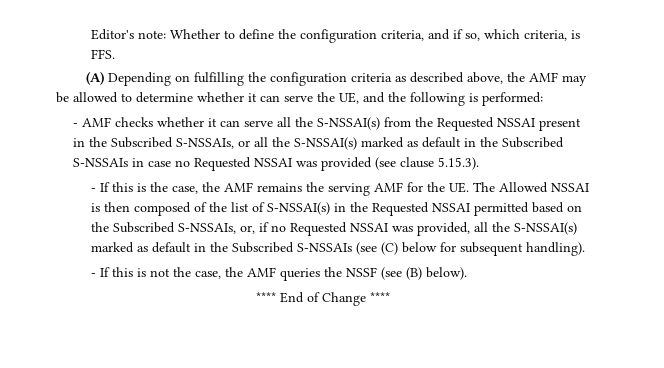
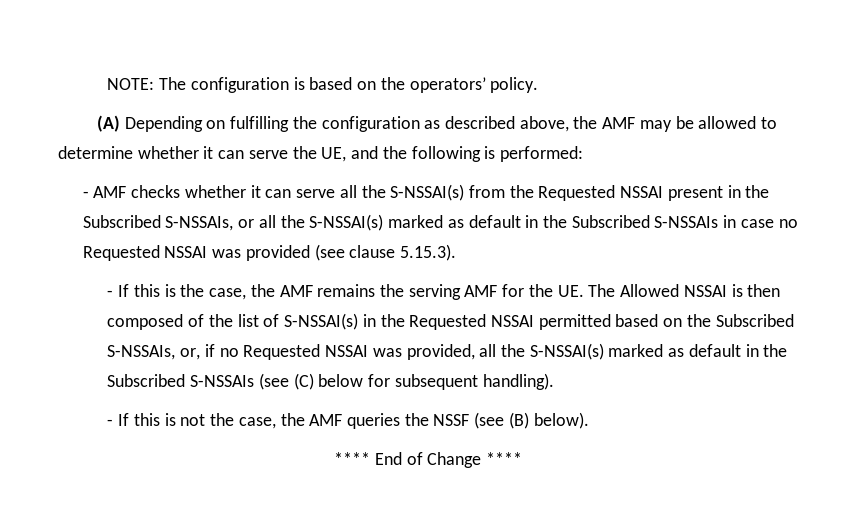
[90,29,580,43] [90,49,115,59] Editor's note: Whether to define the configuration criteria, and if so, which criteria, is FFS. -> [107,77,539,93] NOTE: The configuration is based on the operators’ policy.
[351,73,393,82] criteria -> (420, 124) none

